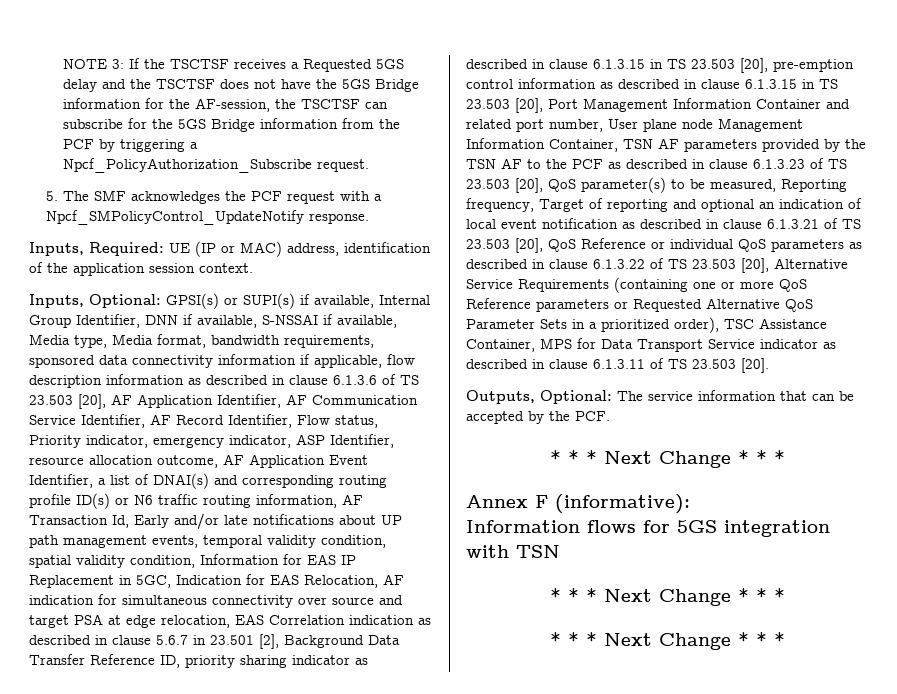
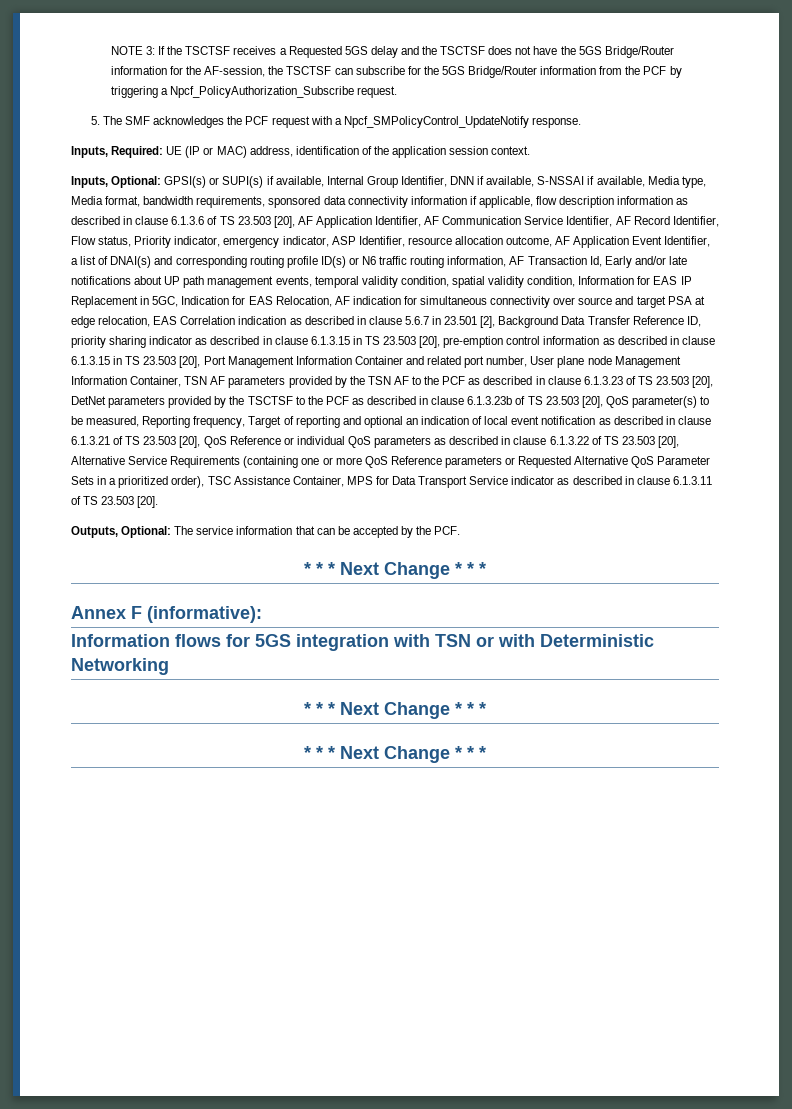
[375,79,420,92] Bridge -> [604,46,674,58] Bridge/Router
[211,119,256,132] Bridge -> [468,66,538,78] Bridge/Router
(543, 185) none -> [71,396,603,408] DetNet parameters provided by the TSCTSF to the PCF as described in clause 6.1.3.23b of TS 23.503 [20],
(560, 551) none -> [476,634,654,647] [71,658,169,675] or with Deterministic Networking

